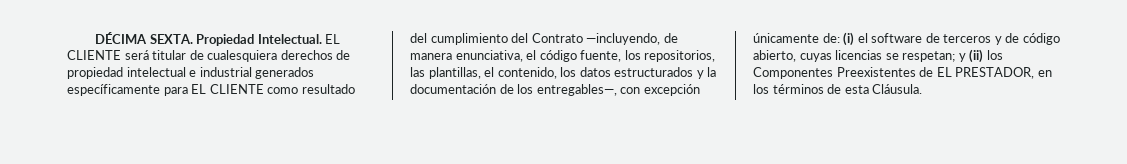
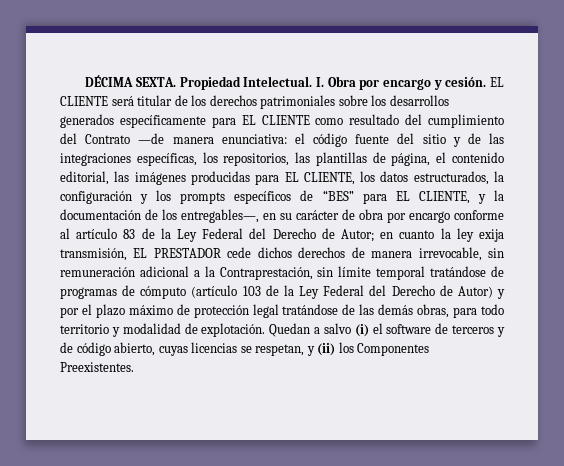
(322, 39) none -> [315,76,487,90] I. Obra por encargo y cesión.
[207,50,351,62] [67,67,252,79] cualesquiera derechos de propiedad intelectual e industrial -> [191,95,449,109] los derechos patrimoniales sobre los desarrollos
[586,33,678,45] [410,50,716,62] [410,67,694,79] —incluyendo, de manera enunciativa, el código fuente, los repositorios, las plantillas, el contenido, los datos estructurados -> [138,133,505,147] [60,152,504,166] [60,171,505,185] [60,190,470,204] —de manera enunciativa: el código fuente del sitio y de las integraciones específicas, los repositorios, las plantillas de página, el contenido editorial, las imágenes producidas para EL CLIENTE, los datos estructurados, la configuración y los prompts específicos de “BES” para EL CLIENTE,
[620,84,700,96] [753,33,840,43] con excepción únicamente de: -> [263,209,504,223] [60,228,504,242] [60,247,504,261] [60,266,505,280] [60,285,505,299] [60,304,504,318] [60,323,351,337] en su carácter de obra por encargo conforme al artículo 83 de la Ley Federal del Derecho de Autor; en cuanto la ley exija transmisión, EL PRESTADOR cede dichos derechos de manera irrevocable, sin remuneración adicional a la Contraprestación, sin límite temporal tratándose de programas de cómputo (artículo 103 de la Ley Federal del Derecho de Autor) y por el plazo máximo de protección legal tratándose de las demás obras, para todo territorio y modalidad de explotación. Quedan a salvo
[902,51,956,62] respetan; -> [255,344,305,356] respetan,
[836,67,1052,79] [753,84,923,94] Preexistentes de EL PRESTADOR, en los términos de esta Cláusula. -> [60,362,134,372] Preexistentes.

